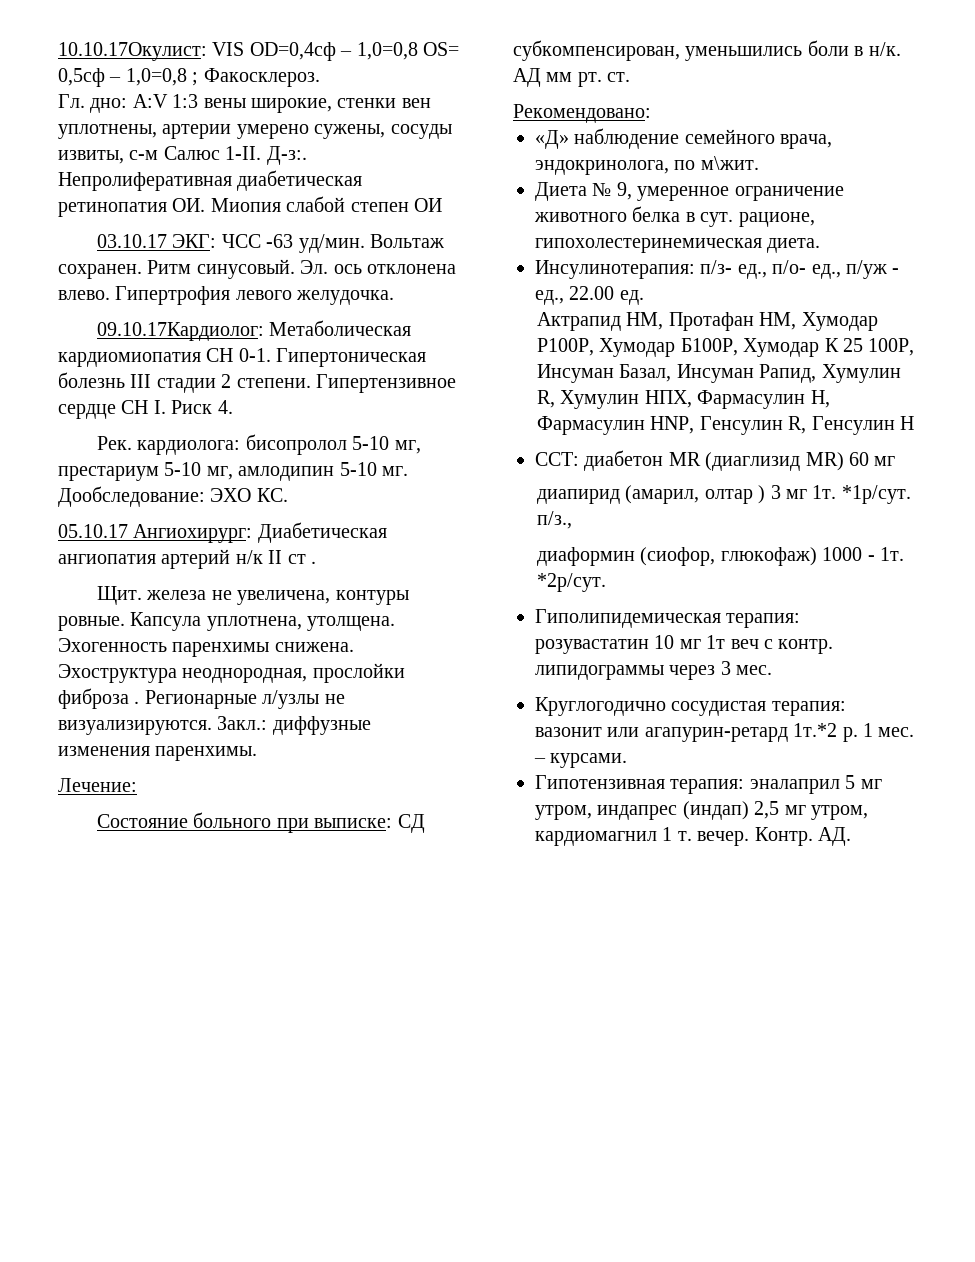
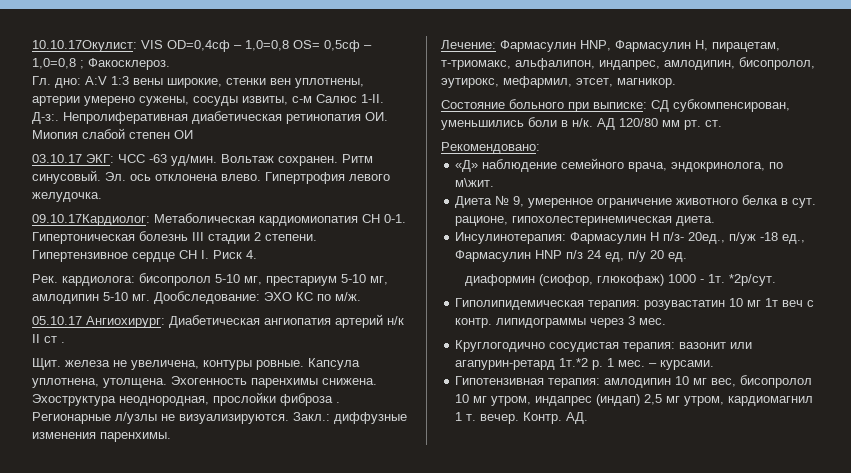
[256,488,288,502] КС. -> [296,292,361,301] КС по м/ж.
(137, 785) none -> [500,40,780,52] [441,57,815,70] [441,76,676,88] Фармасулин НNP, Фармасулин Н, пирацетам, т-триомакс, альфалипон, индапрес, амлодипин, бисопролол, эутирокс, мефармил, этсет, магникор.
(541, 77) none -> [619,118,658,127] 120/80
[700,260,900,279] [535,286,644,305] [537,312,878,331] [537,338,915,357] [537,364,901,383] [537,390,830,409] [537,416,915,435] [535,450,896,471] [537,485,911,504] [537,511,573,529] п/з- ед., п/о- ед., п/уж - ед., 22.00 ед. // Актрапид НМ, Протафан НМ, Хумодар Р100Р, Хумодар Б100Р, Хумодар К 25 100Р, Инсуман Базал, Инсуман Рапид, Хумулин R, Хумулин НПХ, Фармасулин Н, Фармасулин НNР, Генсулин R, Генсулин Н // ССТ: диабетон МR (диаглизид МR) 60 мг // диапирид (амарил, олтар ) 3 мг 1т. *1р/сут. п/з., -> [570,232,806,244] [455,250,688,262] Фармасулин Н п/з- 20ед., п/уж -18 ед., Фармасулин НNP п/з 24 ед, п/у 20 ед.
[749,775,856,794] эналаприл 5 -> [604,375,813,388] [455,394,470,403] амлодипин 10 мг вес, бисопролол 10

